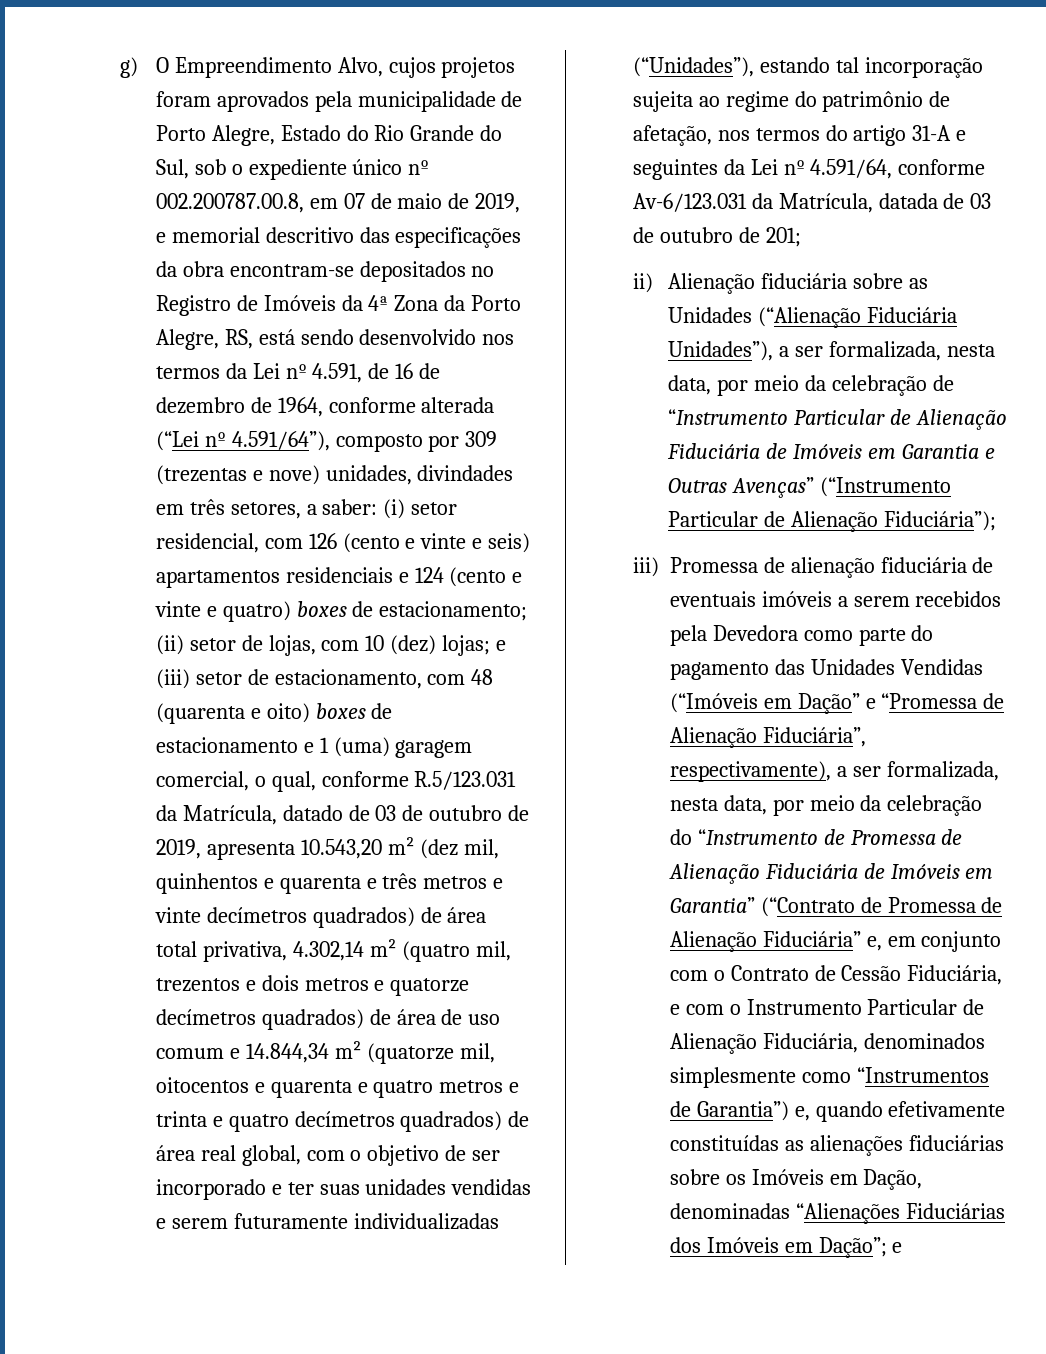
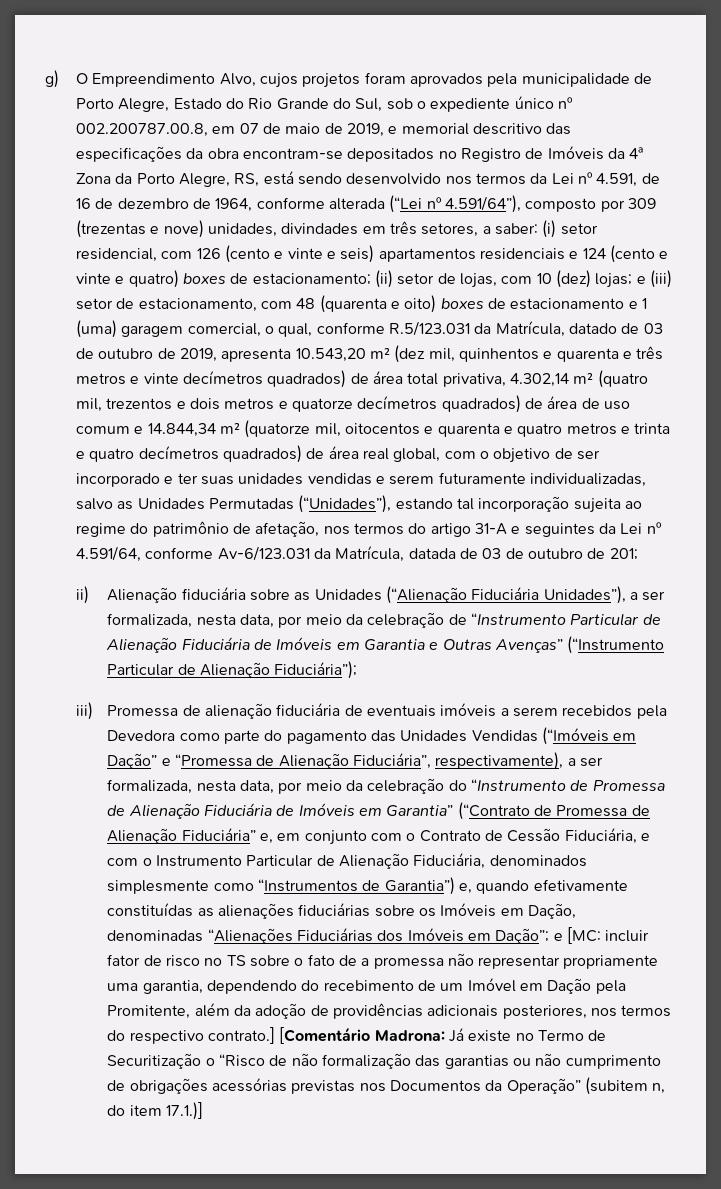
[353,1213,499,1230] individualizadas -> [530,473,647,487] [76,498,295,510] individualizadas, salvo as Unidades Permutadas
(903, 1247) none -> [566,927,650,944] [107,953,659,969] [107,978,626,994] [107,1003,672,1019] [107,1027,607,1044] [107,1053,661,1069] [107,1077,666,1095] [107,1102,203,1120] [MC: incluir fator de risco no TS sobre o fato de a promessa não representar propriamente uma garantia, dependendo do recebimento de um Imóvel em Dação pela Promitente, além da adoção de providências adicionais posteriores, nos termos do respectivo contrato.] [Comentário Madrona: Já existe no Termo de Securitização o “Risco de não formalização das garantias ou não cumprimento de obrigações acessórias previstas nos Documentos da Operação” (subitem n, do item 17.1.)]

